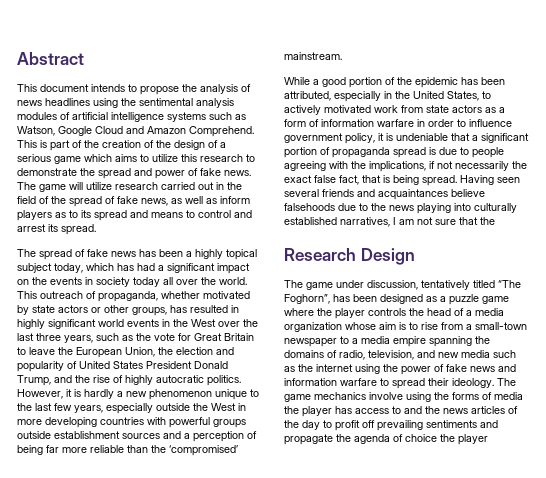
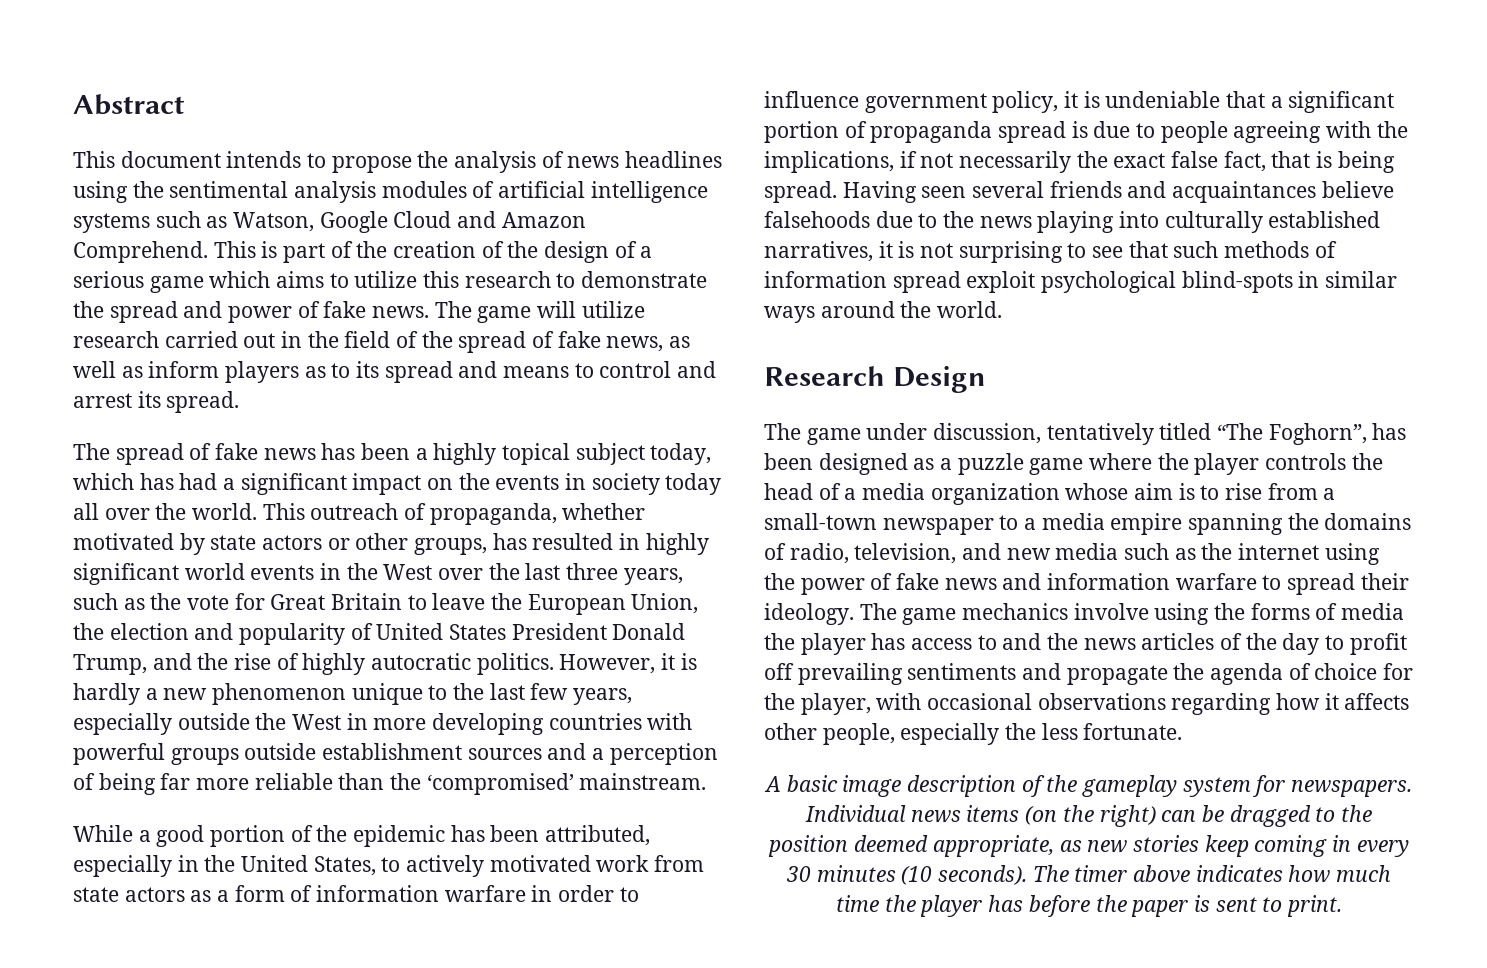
[393,217,495,225] I am not sure that the -> [878,241,1337,263] [764,271,1398,293] [764,301,1003,323] it is not surprising to see that such methods of information spread exploit psychological blind-spots in similar ways around the world.
[440,434,488,445] the player -> [1383,663,1414,680] [764,693,1410,715] [764,723,1183,745] [763,775,1413,797] [805,805,1372,827] [768,835,1409,857] [785,865,1392,885] [836,895,1342,917] for the player, with occasional observations regarding how it affects other people, especially the less fortunate. // A basic image description of the gameplay system for newspapers. Individual news items (on the right) can be dragged to the position deemed appropriate, as new stories keep coming in every 30 minutes (10 seconds). The timer above indicates how much time the player has before the paper is sent to print.

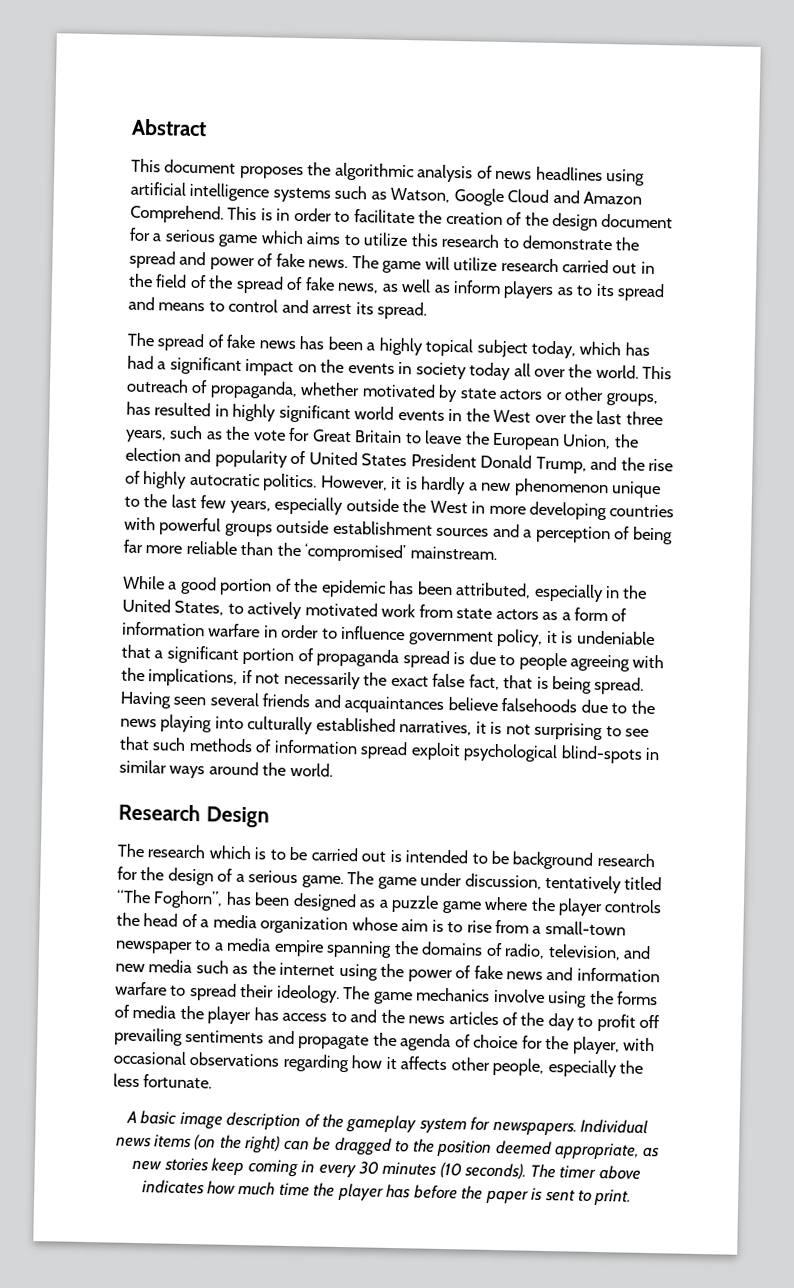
[226,151,449,173] intends to propose the -> [239,162,415,182] proposes the algorithmic
[132,181,495,203] the sentimental analysis modules of -> (646, 177) none
[283,241,353,263] part of -> [276,207,415,224] in order to facilitate
[614,241,637,258] of -> [601,213,674,229] [129,227,151,242] document for
(801, 431) none -> [147,844,655,870] [117,866,375,888] research which is to be carried out is intended to be background research for the design of a serious game. The

